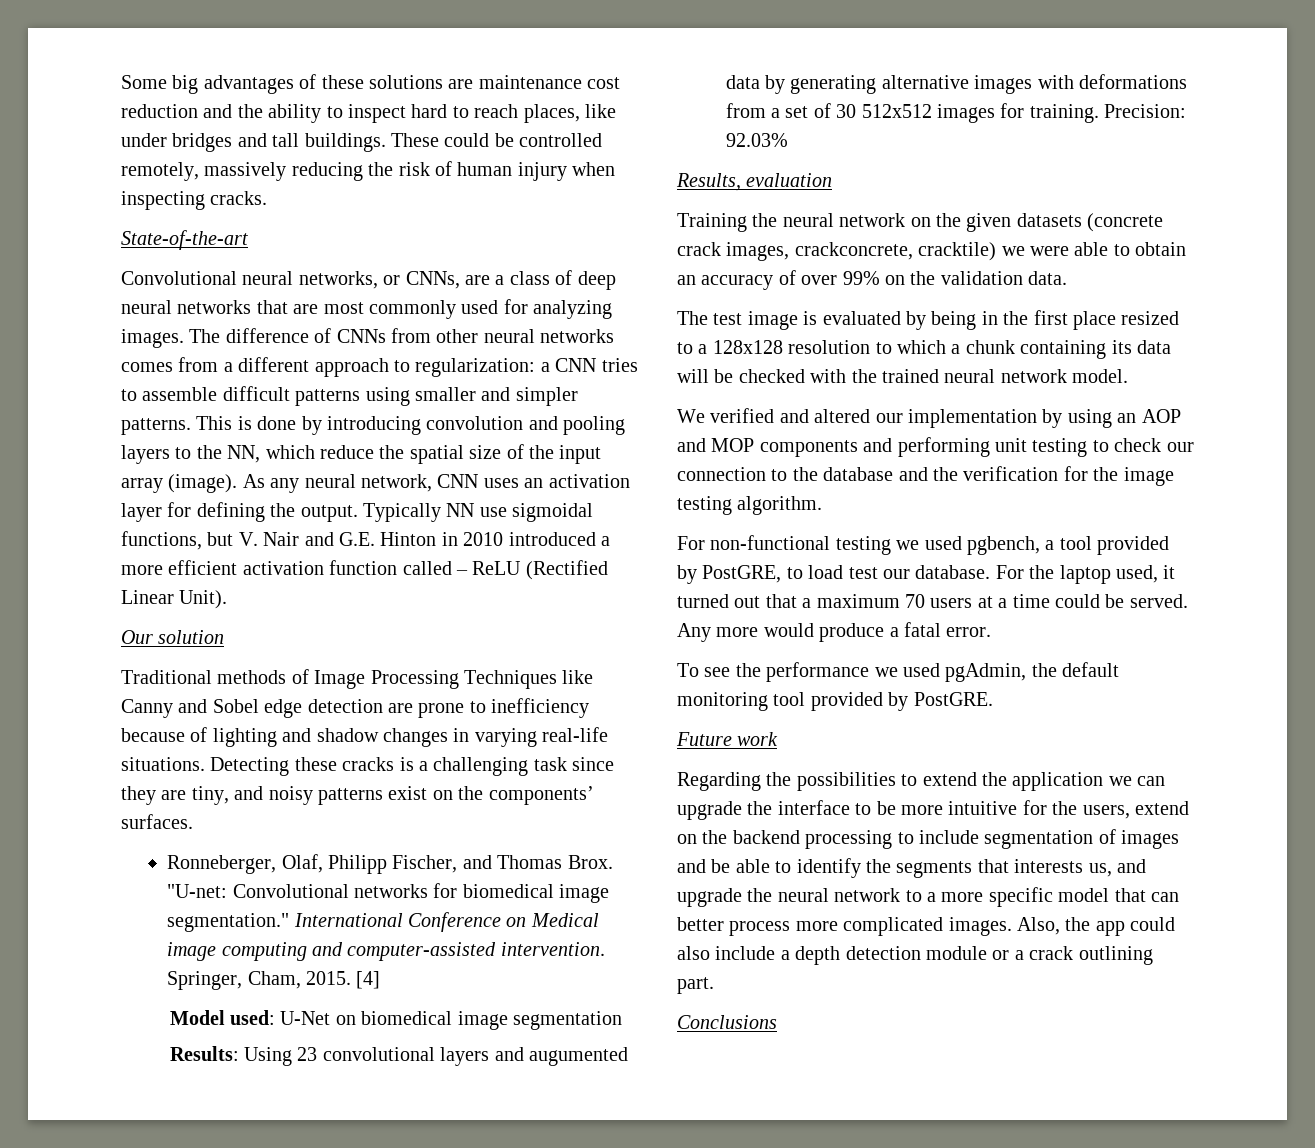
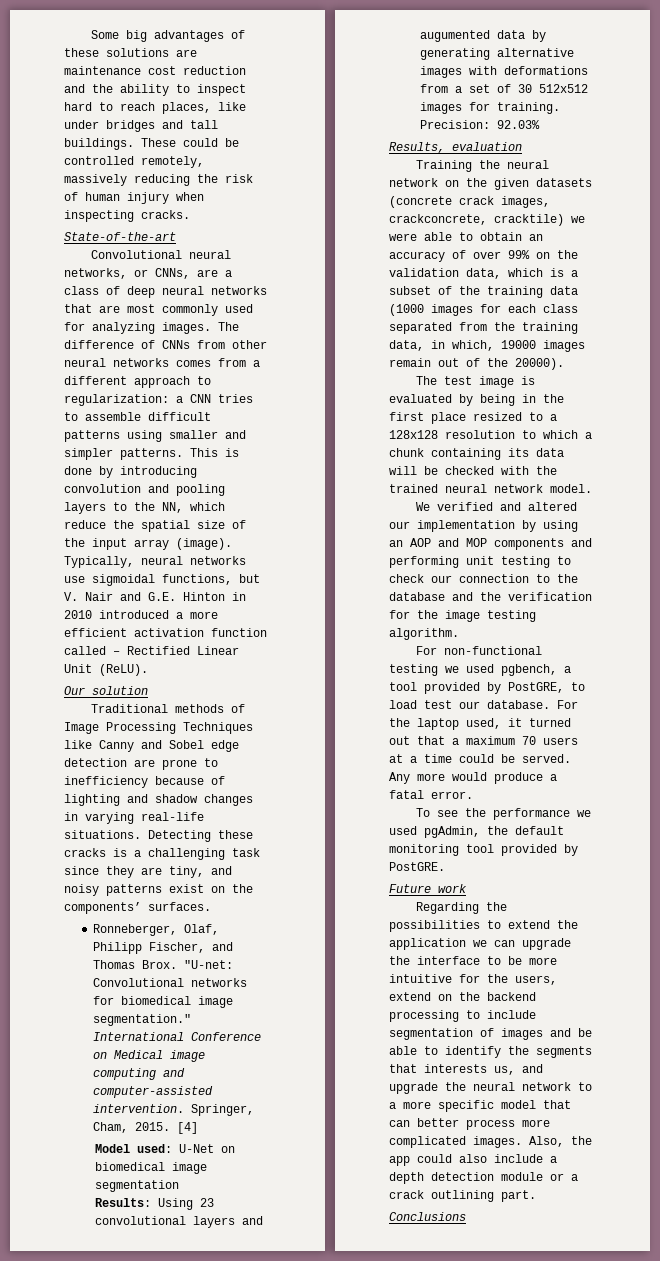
[242,474,630,493] [121,502,475,522] As any neural network, CNN uses an activation layer for defining the output. Typically NN -> [64,556,246,568] Typically, neural networks
[472,560,608,580] [121,590,228,609] ReLU (Rectified Linear Unit). -> [127,646,239,655] [64,664,148,676] Rectified Linear Unit (ReLU).
[1028,271,1068,285] data. -> [466,268,578,279] [389,286,578,298] [389,304,578,316] [389,322,578,334] [389,340,585,352] [389,358,564,370] data, which is a subset of the training data (1000 images for each class separated from the training data, in which, 19000 images remain out of the 20000).

